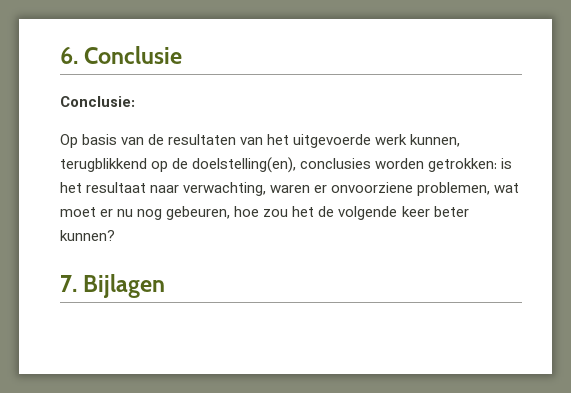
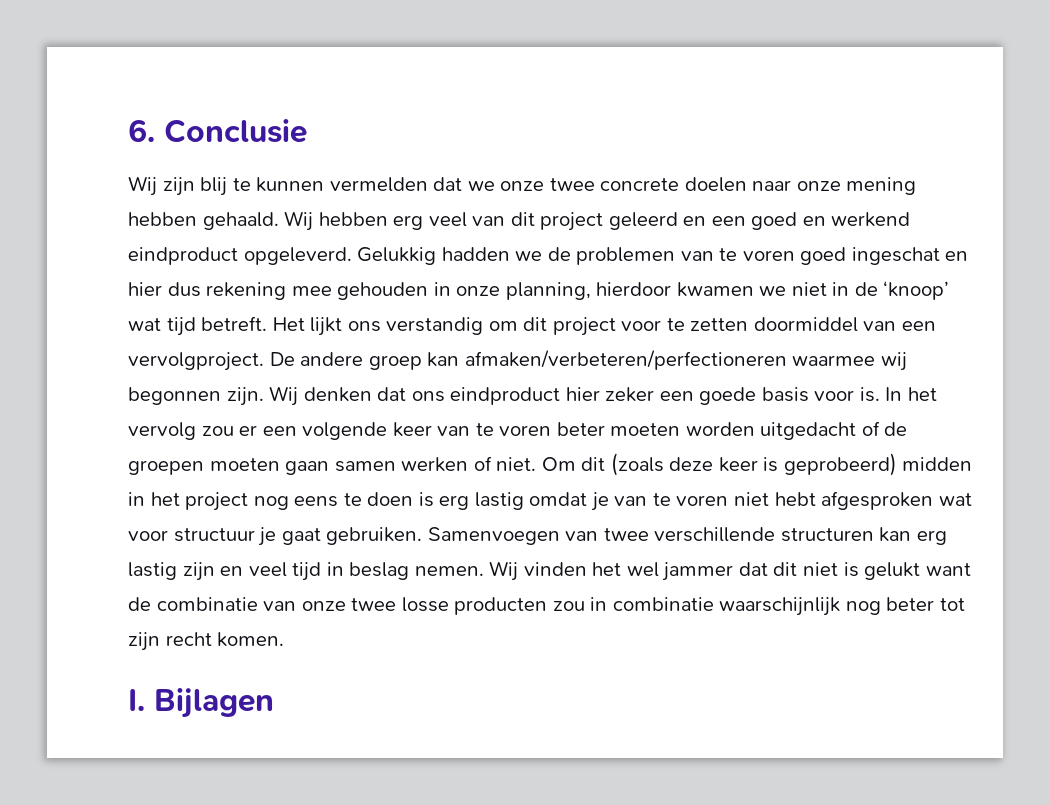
[60,96,135,107] [60,134,461,148] [60,157,513,173] [60,182,520,196] [60,206,469,220] [60,230,115,241] [60,275,77,292] Conclusie: // Op basis van de resultaten van het uitgevoerde werk kunnen, terugblikkend op de doelstelling(en), conclusies worden getrokken: is het resultaat naar verwachting, waren er onvoorziene problemen, wat moet er nu nog gebeuren, hoe zou het de volgende keer beter kunnen? // 7. -> [128,176,917,196] [128,211,911,231] [128,247,969,265] [128,281,950,300] [128,316,937,336] [128,350,907,371] [128,386,938,406] [128,421,908,440] [128,453,973,476] [128,491,972,511] [128,527,947,546] [128,561,971,581] [128,597,965,616] [128,632,285,651] [128,689,145,711] Wij zijn blij te kunnen vermelden dat we onze twee concrete doelen naar onze mening hebben gehaald. Wij hebben erg veel van dit project geleerd en een goed en werkend eindproduct opgeleverd. Gelukkig hadden we de problemen van te voren goed ingeschat en hier dus rekening mee gehouden in onze planning, hierdoor kwamen we niet in de ‘knoop’ wat tijd betreft. Het lijkt ons verstandig om dit project voor te zetten doormiddel van een vervolgproject. De andere groep kan afmaken/verbeteren/perfectioneren waarmee wij begonnen zijn. Wij denken dat ons eindproduct hier zeker een goede basis voor is. In het vervolg zou er een volgende keer van te voren beter moeten worden uitgedacht of de groepen moeten gaan samen werken of niet. Om dit (zoals deze keer is geprobeerd) midden in het project nog eens te doen is erg lastig omdat je van te voren niet hebt afgesproken wat voor structuur je gaat gebruiken. Samenvoegen van twee verschillende structuren kan erg lastig zijn en veel tijd in beslag nemen. Wij vinden het wel jammer dat dit niet is gelukt want de combinatie van onze twee losse producten zou in combinatie waarschijnlijk nog beter tot zijn recht komen. // I.

